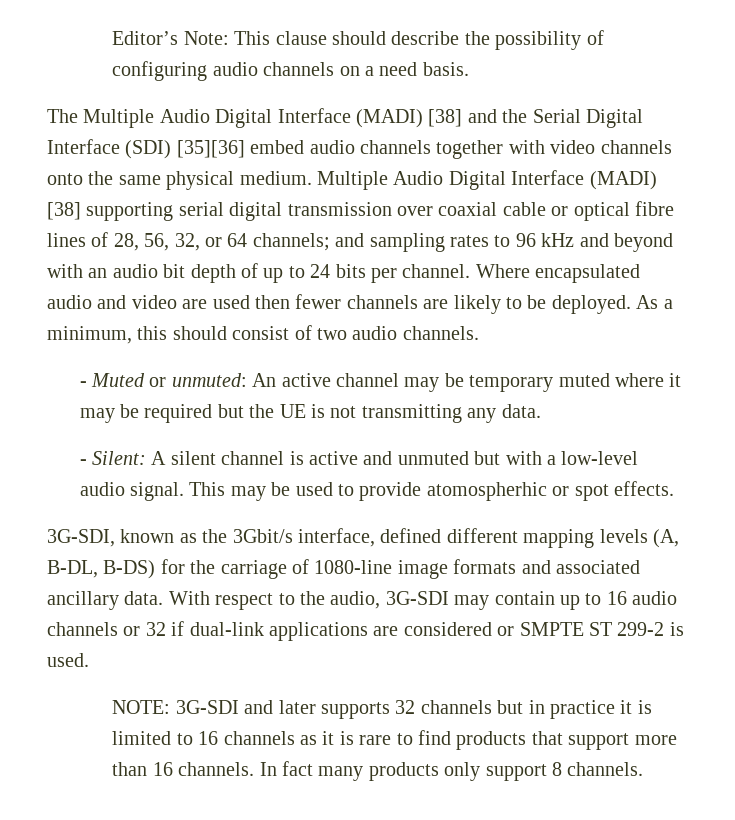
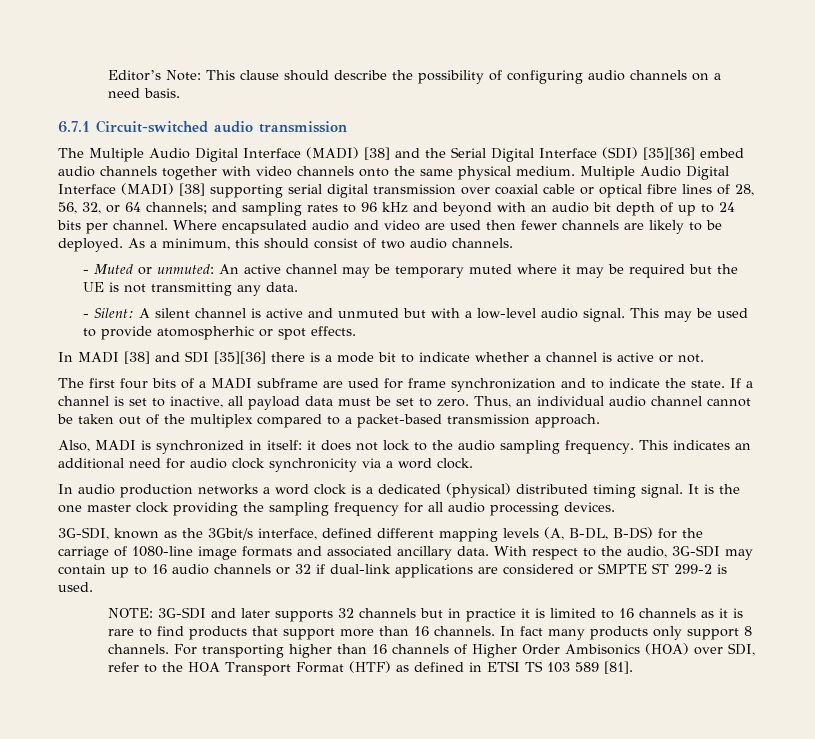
(469, 69) none -> [58,120,347,133] // 6.7.1 Circuit-switched audio transmission
(675, 488) none -> [58,351,704,364] [58,378,753,392] [58,396,751,410] [57,414,600,428] [58,440,751,454] [58,458,473,472] [58,483,740,498] [58,502,615,516] // In MADI [38] and SDI [35][36] there is a mode bit to indicate whether a channel is active or not. // The first four bits of a MADI subframe are used for frame synchronization and to indicate the state. If a channel is set to inactive, all payload data must be set to zero. Thus, an individual audio channel cannot be taken out of the multiplex compared to a packet-based transmission approach. // Also, MADI is synchronized in itself: it does not lock to the audio sampling frequency. This indicates an additional need for audio clock synchronicity via a word clock. // In audio production networks a word clock is a dedicated (physical) distributed timing signal. It is the one master clock providing the sampling frequency for all audio processing devices.
(644, 769) none -> [173,643,755,658] [107,661,633,676] For transporting higher than 16 channels of Higher Order Ambisonics (HOA) over SDI, refer to the HOA Transport Format (HTF) as defined in ETSI TS 103 589 [81].

